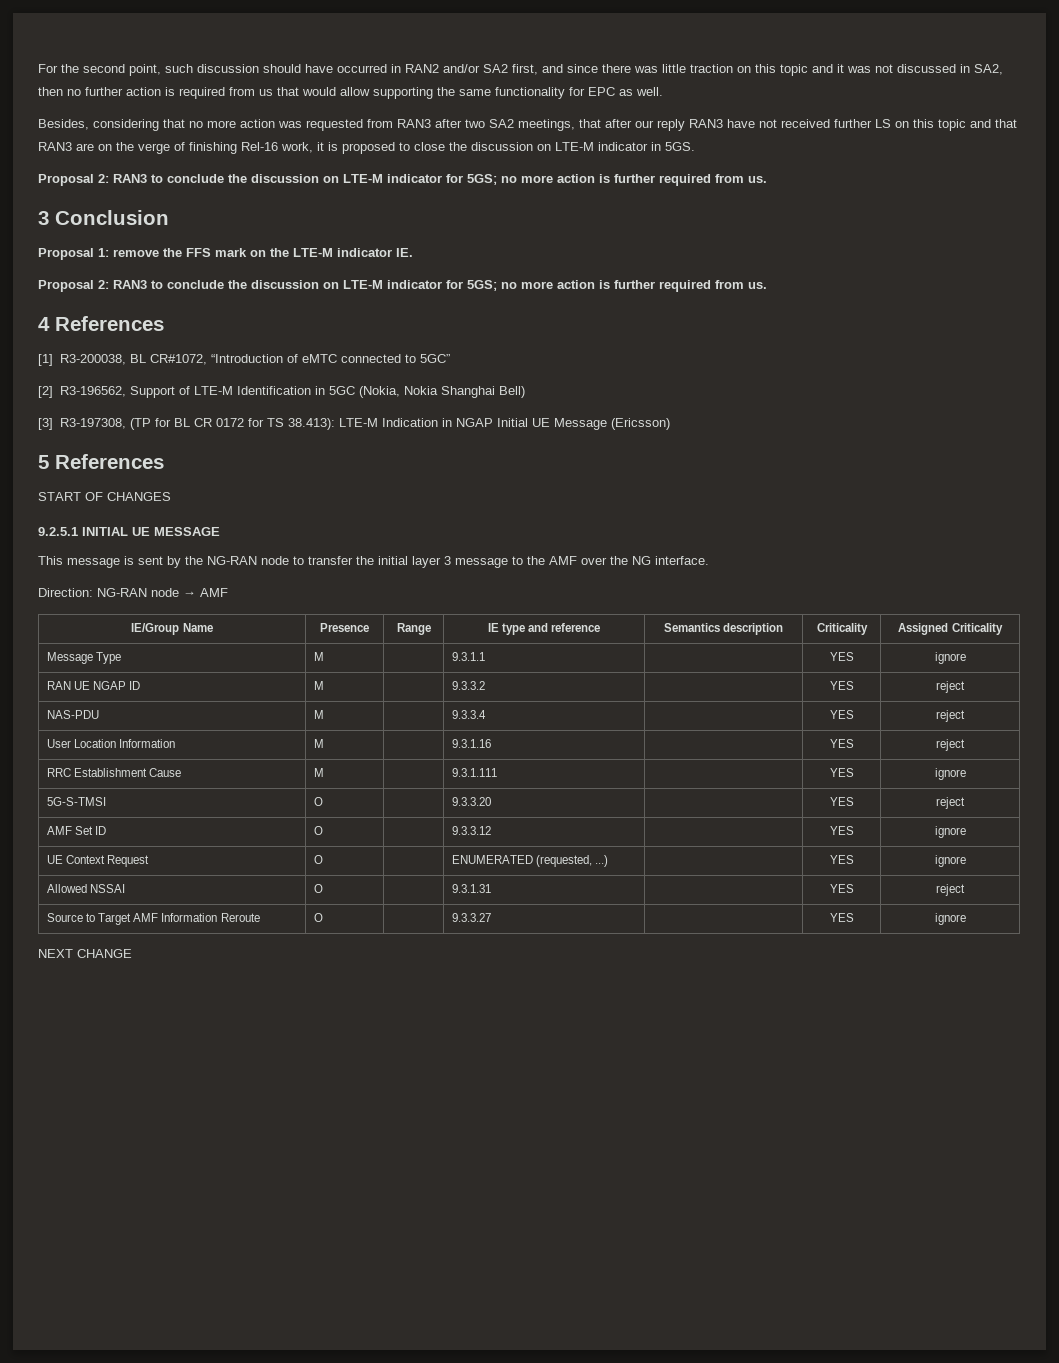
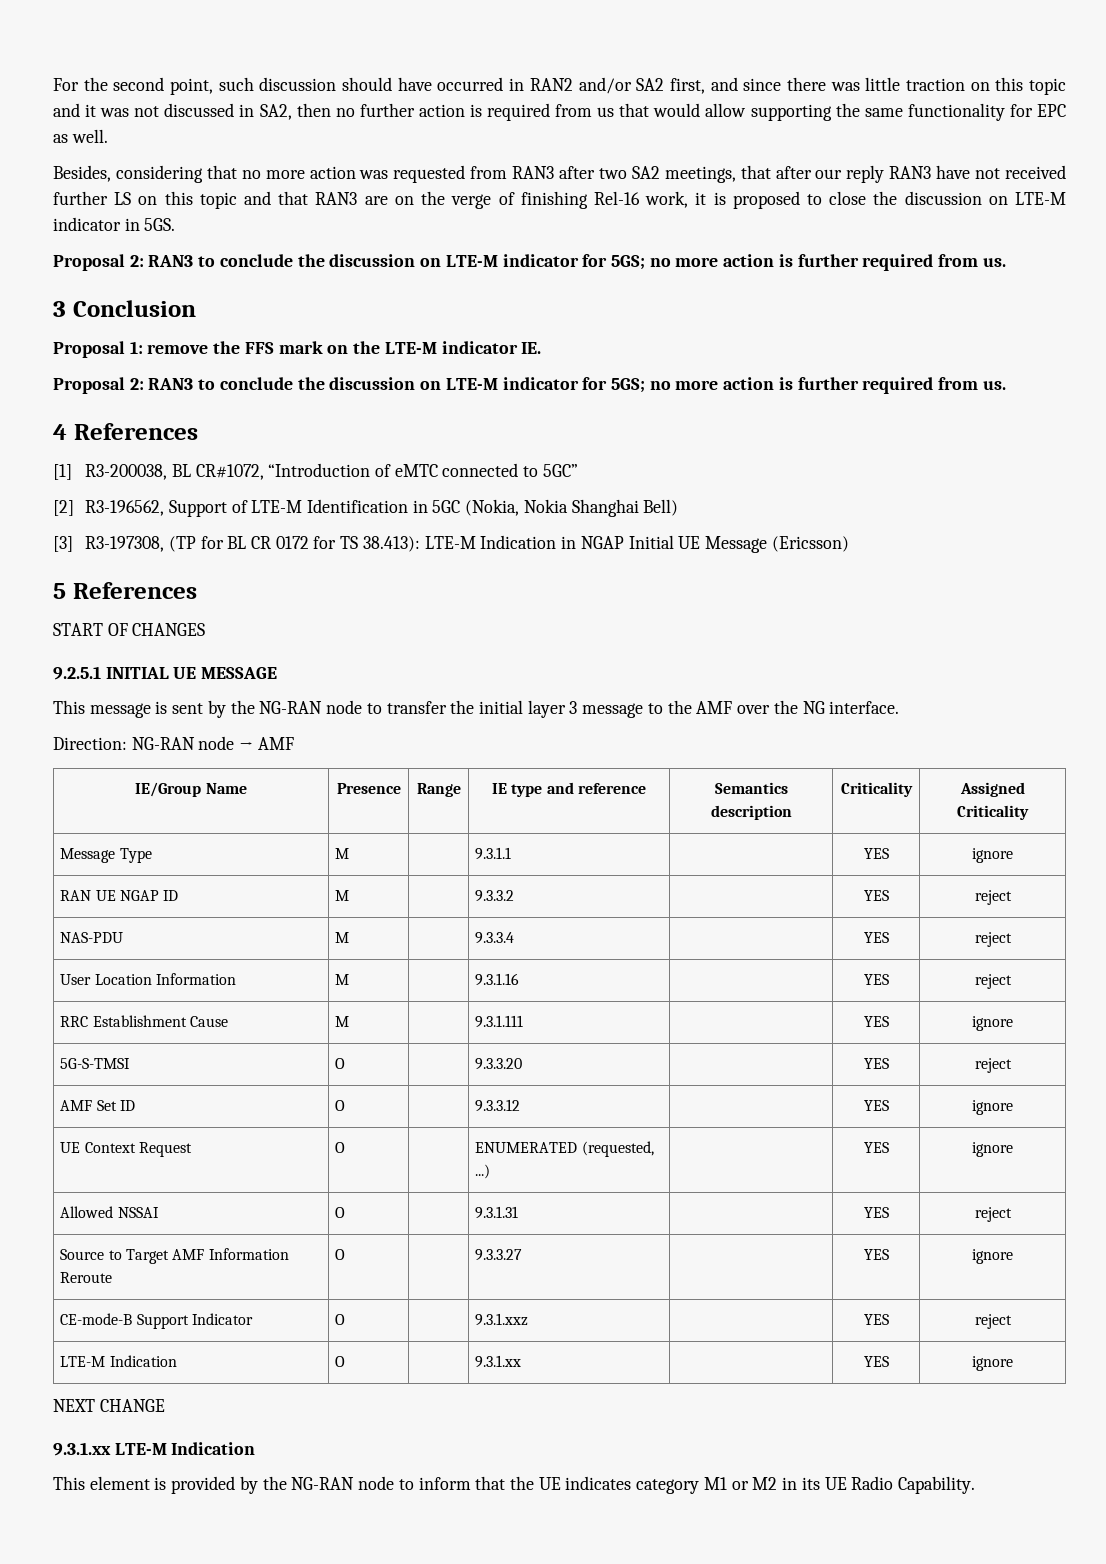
[38,949,132,958] // NEXT CHANGE -> [60,1313,254,1329] [335,1314,346,1325] [475,1313,529,1326] [863,1314,889,1325] [974,1314,1012,1329] [60,1355,177,1367] [335,1356,346,1367] [475,1355,522,1368] [863,1356,889,1367] [972,1356,1013,1371] [53,1399,165,1412] [53,1442,256,1456] [53,1476,975,1494] // CE-mode-B Support Indicator | O | | 9.3.1.xxz | | YES | reject // LTE-M Indication | O | | 9.3.1.xx | | YES | ignore // NEXT CHANGE // 9.3.1.xx LTE-M Indication // This element is provided by the NG-RAN node to inform that the UE indicates category M1 or M2 in its UE Radio Capability.

